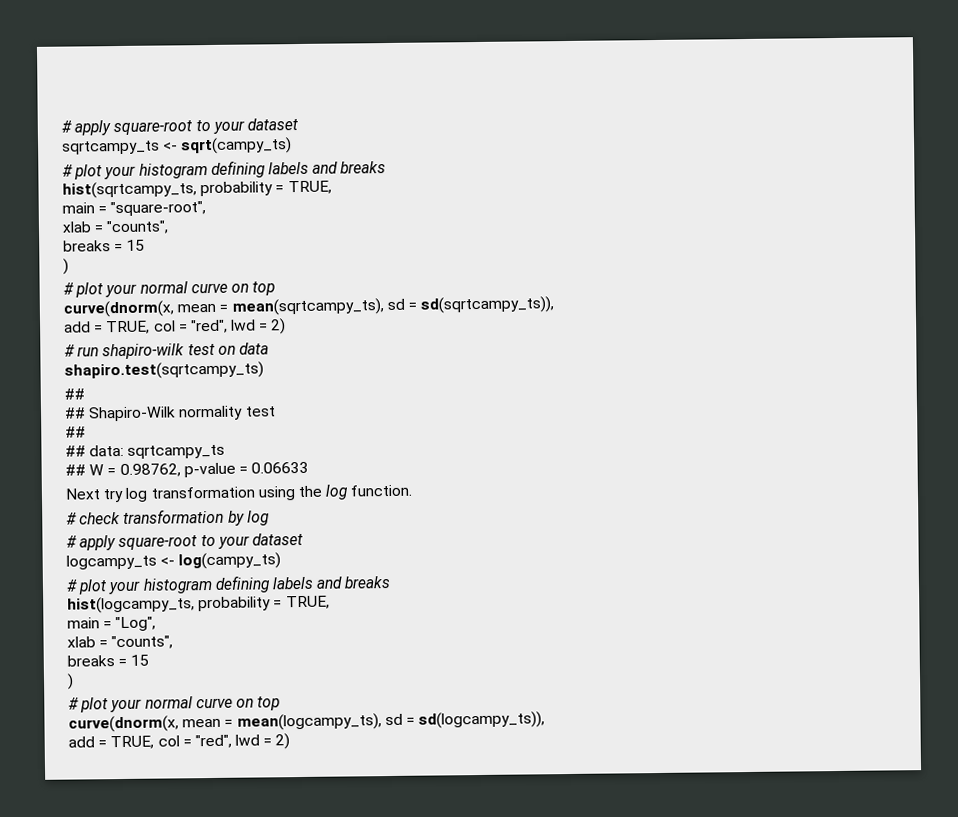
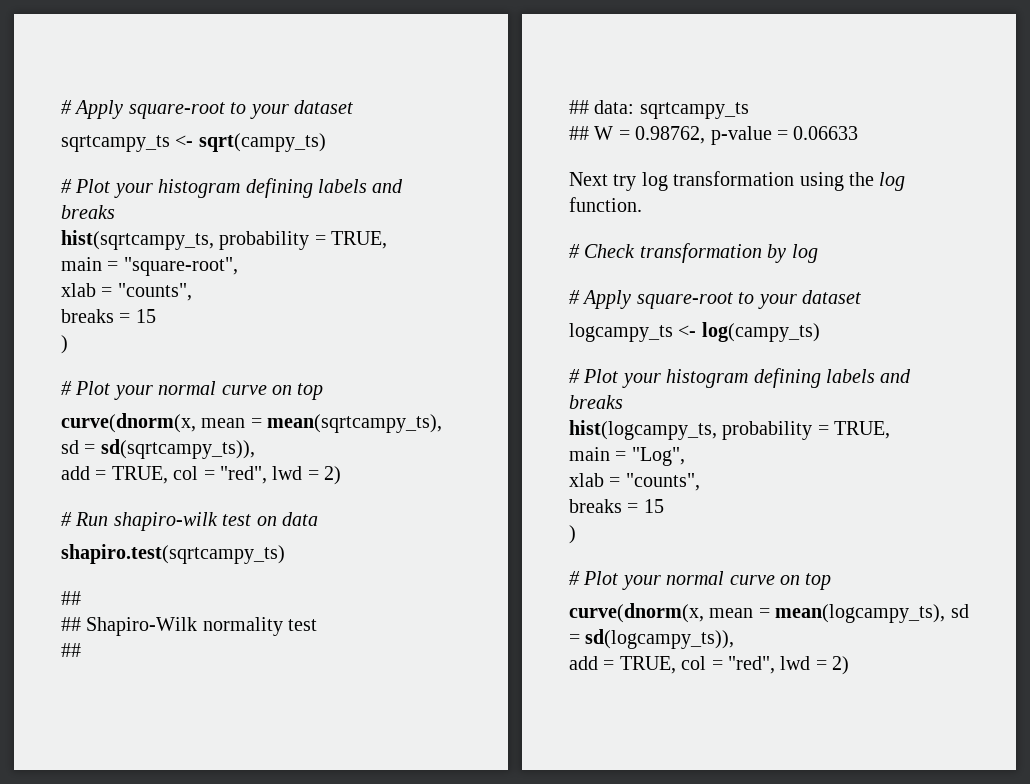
[61,120,112,136] # apply -> [61,100,124,119] # Apply
[74,164,103,180] plot -> [75,179,111,193] Plot
[75,282,104,298] plot -> [75,381,111,395] Plot
[77,346,100,357] run -> [75,512,109,526] Run
[79,512,121,525] check -> [584,244,636,258] Check
[79,535,117,551] apply -> [582,290,632,309] Apply
[78,579,108,595] plot -> [583,369,619,383] Plot
[80,697,109,713] plot -> [583,571,619,585] Plot

